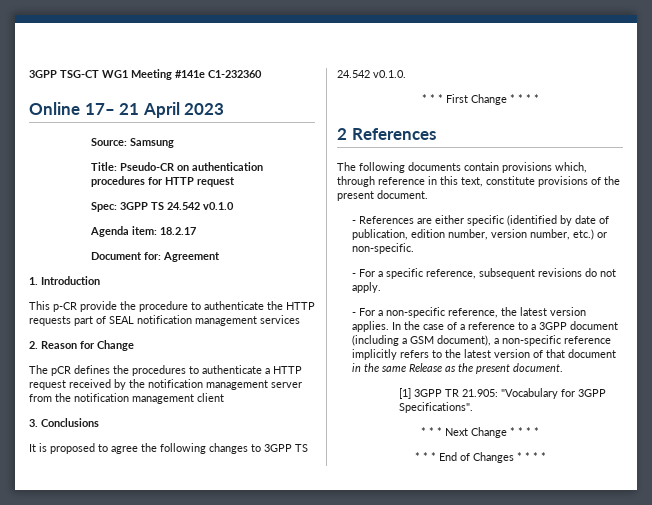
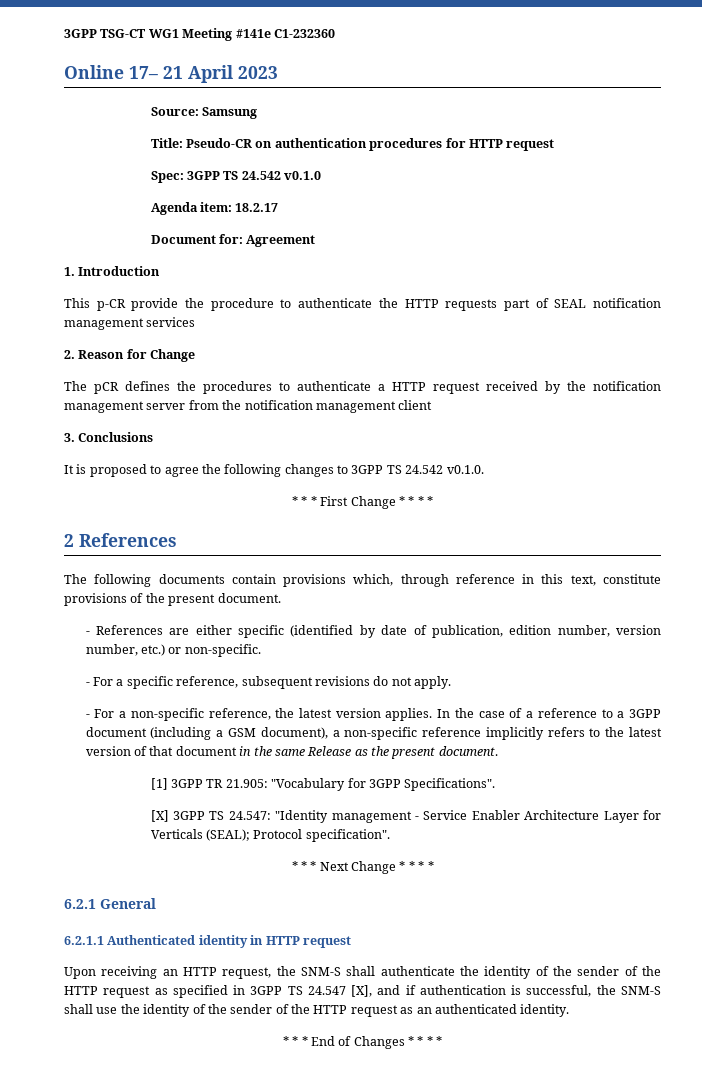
(473, 407) none -> [150,810,661,823] [150,829,390,842] // [X] 3GPP TS 24.547: "Identity management - Service Enabler Architecture Layer for Verticals (SEAL); Protocol specification".
(539, 431) none -> [64,898,156,909] [64,935,351,948] [64,966,661,979] [64,985,661,998] [64,1004,570,1017] // 6.2.1 General // 6.2.1.1 Authenticated identity in HTTP request // Upon receiving an HTTP request, the SNM-S shall authenticate the identity of the sender of the HTTP request as specified in 3GPP TS 24.547 [X], and if authentication is successful, the SNM-S shall use the identity of the sender of the HTTP request as an authenticated identity.

